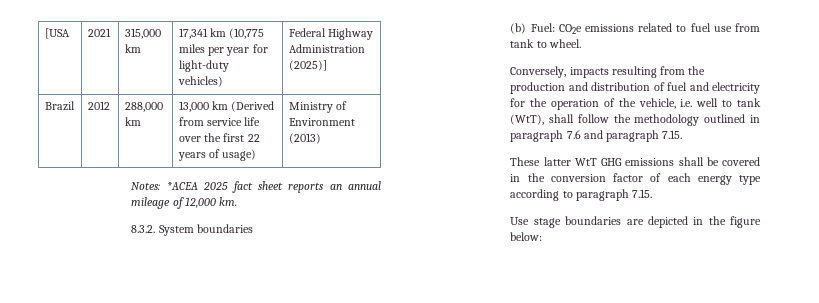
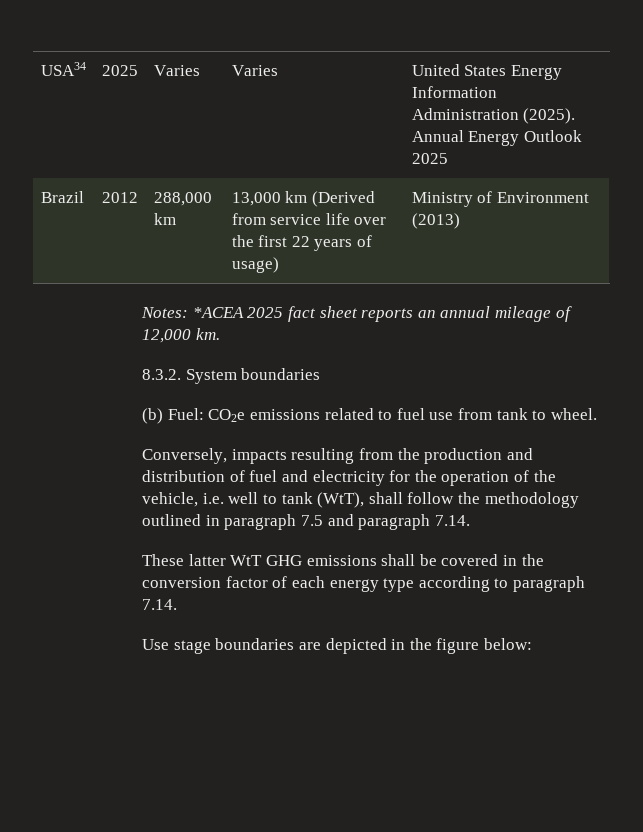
[44,28,70,39] [87,28,111,37] [124,28,161,39] [124,44,141,53] [178,28,265,39] [178,44,268,56] [178,60,229,72] [177,76,223,87] [288,28,374,40] [288,44,365,53] [288,60,327,71] [USA | 2021 | 315,000 km | 17,341 km (10,775 miles per year for light-duty vehicles) | Federal Highway Administration (2025)] -> [40,62,86,76] [101,65,138,76] [153,65,200,76] [231,65,278,76] [411,64,562,80] [411,86,497,98] [411,108,576,124] [411,130,582,146] [411,153,448,164] USA34 | 2025 | Varies | Varies | United States Energy Information Administration (2025). Annual Energy Outlook 2025
[566,130,581,139] 7.6 -> [300,515,323,526] 7.5
[662,130,683,139] 7.15. -> [434,515,470,526] 7.14.
[632,189,653,198] 7.15. -> [142,599,178,610] 7.14.

